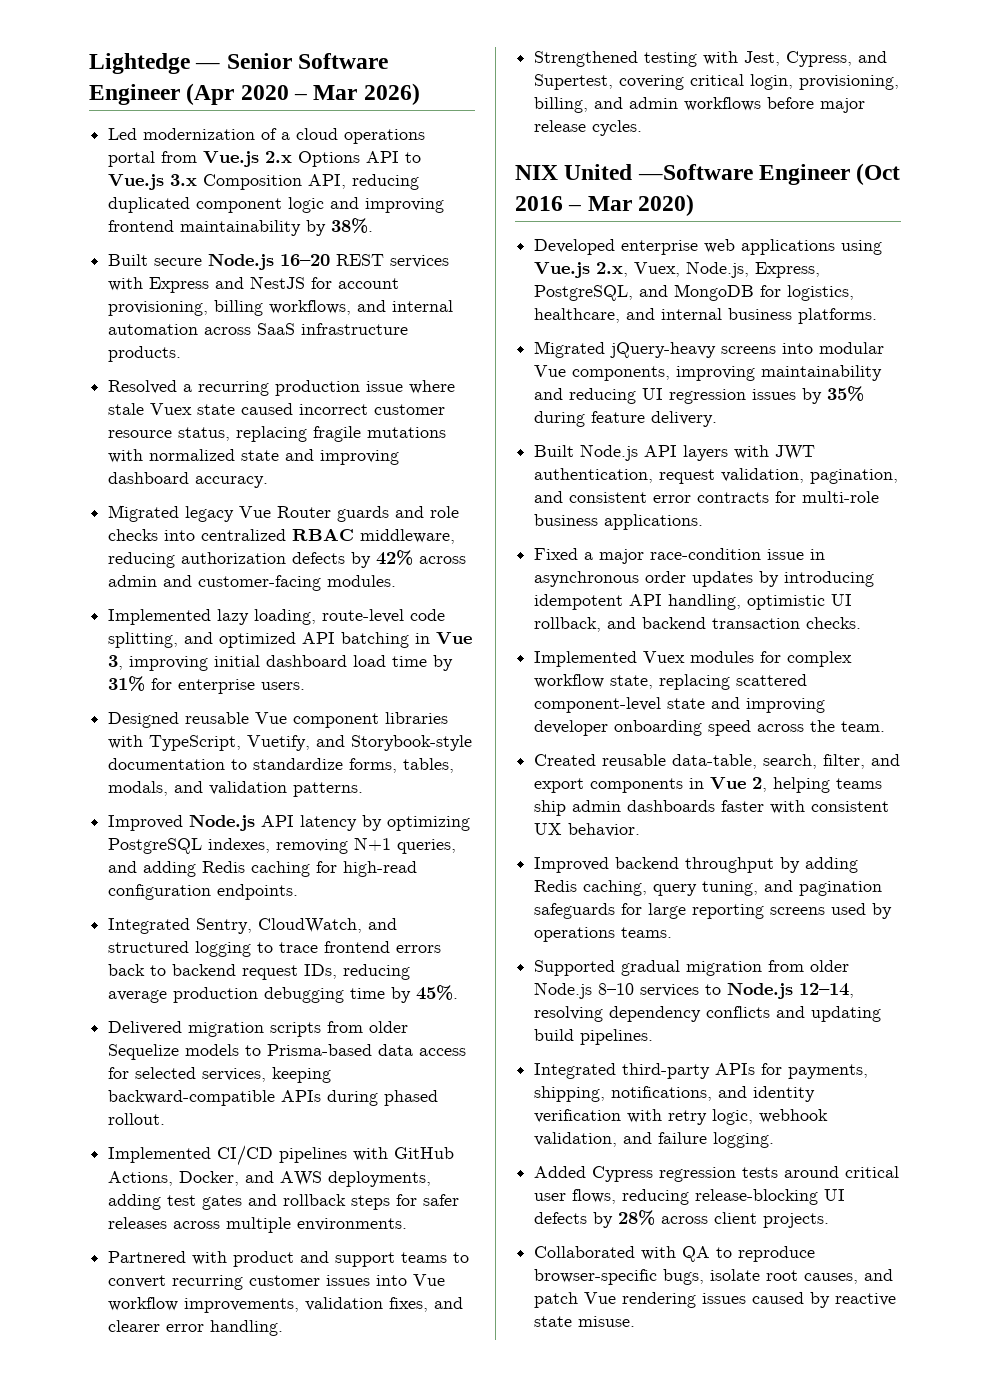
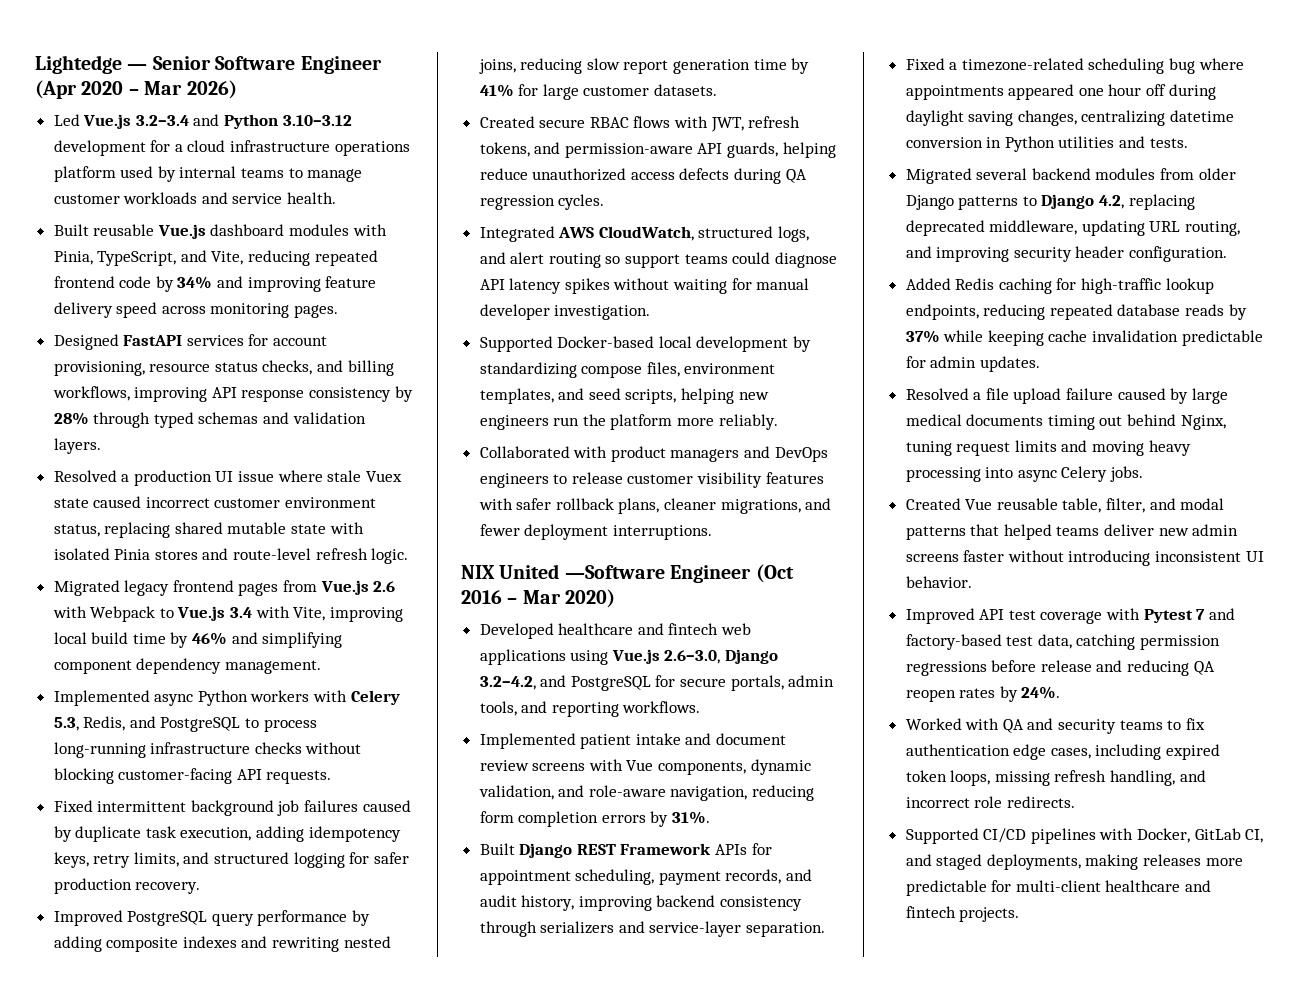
[143,128,426,144] [108,151,422,167] [108,174,420,190] [108,197,445,213] [108,218,374,236] [108,253,450,270] [108,276,400,293] [108,300,454,316] [108,323,409,335] [108,346,182,362] [108,380,361,396] modernization of a cloud operations portal from Vue.js 2.x Options API to Vue.js 3.x Composition API, reducing duplicated component logic and improving frontend maintainability by 38%. // Built secure Node.js 16–20 REST services with Express and NestJS for account provisioning, billing workflows, and internal automation across SaaS infrastructure products. // Resolved a recurring production -> [83,114,352,129] [53,140,410,156] [53,166,363,182] [53,192,337,204] [53,224,387,239] [53,250,378,266] [53,276,377,292] [53,302,339,318] [53,334,328,350] [53,360,394,376] [52,386,413,402] [53,412,366,428] [53,438,101,454] [53,470,234,486] Vue.js 3.2–3.4 and Python 3.10–3.12 development for a cloud infrastructure operations platform used by internal teams to manage customer workloads and service health. // Built reusable Vue.js dashboard modules with Pinia, TypeScript, and Vite, reducing repeated frontend code by 34% and improving feature delivery speed across monitoring pages. // Designed FastAPI services for account provisioning, resource status checks, and billing workflows, improving API response consistency by 28% through typed schemas and validation layers. // Resolved a production UI
[108,430,173,438] resource -> [285,497,377,508] environment
[313,426,447,442] [108,449,400,465] [108,472,269,488] [108,505,460,522] [108,528,456,544] [108,550,467,568] [108,575,397,591] [108,609,446,625] [108,632,473,648] [108,655,454,671] [108,676,306,694] [108,712,449,728] [108,735,473,751] [108,758,455,773] [108,781,364,797] [108,814,471,831] [108,837,457,854] [108,861,418,877] [108,884,299,900] [108,918,398,934] [108,941,442,957] [108,964,411,980] [108,985,459,1003] [108,1021,409,1037] [108,1044,467,1060] [108,1067,332,1083] [108,1090,439,1106] [108,1113,166,1125] [108,1145,455,1166] [108,1171,432,1187] [108,1194,460,1210] [108,1217,408,1233] [108,1251,470,1267] [108,1274,446,1290] [108,1297,464,1313] [108,1320,284,1336] [534,51,888,67] [534,74,900,90] [534,97,866,113] [534,120,643,136] fragile mutations with normalized state and improving dashboard accuracy. // Migrated legacy Vue Router guards and role checks into centralized RBAC middleware, reducing authorization defects by 42% across admin and customer-facing modules. // Implemented lazy loading, route-level code splitting, and optimized API batching in Vue 3, improving initial dashboard load time by 31% for enterprise users. // Designed reusable Vue component libraries with TypeScript, Vuetify, and Storybook-style documentation to standardize forms, tables, modals, and validation patterns. // Improved Node.js API latency by optimizing PostgreSQL indexes, removing N+1 queries, and adding Redis caching for high-read configuration endpoints. // Integrated Sentry, CloudWatch, and structured logging to trace frontend errors back to backend request IDs, reducing average production debugging time by 45%. // Delivered migration scripts from older Sequelize models to Prisma-based data access for selected services, keeping backward-compatible APIs during phased rollout. // Implemented CI/CD pipelines with GitHub Actions, Docker, and AWS deployments, adding test gates and rollback steps for safer releases across multiple environments. // Partnered with product and support teams to convert recurring customer issues into Vue workflow improvements, validation fixes, and clearer error handling. // Strengthened testing with Jest, Cypress, and Supertest, covering critical login, provisioning, billing, and admin workflows before major release cycles. -> [174,522,364,534] [53,548,409,564] [53,580,396,596] [52,606,403,622] [53,632,343,648] [53,658,321,674] [53,690,400,706] [53,716,317,732] [53,742,362,758] [53,768,332,784] [53,800,411,816] [53,826,401,842] [53,852,409,868] [53,878,201,894] [53,910,371,926] [53,936,391,952] [478,58,810,74] [479,84,718,100] [479,116,801,132] [479,142,836,158] [479,168,807,184] [479,194,605,210] [479,226,810,242] [479,252,837,268] [479,278,810,294] [479,304,651,320] [479,336,812,352] [479,362,776,378] [479,388,769,404] [479,414,778,430] [479,446,828,462] [479,472,824,488] [478,498,832,514] [479,524,712,540] shared mutable state with isolated Pinia stores and route-level refresh logic. // Migrated legacy frontend pages from Vue.js 2.6 with Webpack to Vue.js 3.4 with Vite, improving local build time by 46% and simplifying component dependency management. // Implemented async Python workers with Celery 5.3, Redis, and PostgreSQL to process long-running infrastructure checks without blocking customer-facing API requests. // Fixed intermittent background job failures caused by duplicate task execution, adding idempotency keys, retry limits, and structured logging for safer production recovery. // Improved PostgreSQL query performance by adding composite indexes and rewriting nested joins, reducing slow report generation time by 41% for large customer datasets. // Created secure RBAC flows with JWT, refresh tokens, and permission-aware API guards, helping reduce unauthorized access defects during QA regression cycles. // Integrated AWS CloudWatch, structured logs, and alert routing so support teams could diagnose API latency spikes without waiting for manual developer investigation. // Supported Docker-based local development by standardizing compose files, environment templates, and seed scripts, helping new engineers run the platform more reliably. // Collaborated with product managers and DevOps engineers to release customer visibility features with safer rollback plans, cleaner migrations, and fewer deployment interruptions.
[621,240,699,255] enterprise -> [558,623,719,635] healthcare and fintech
[596,261,821,278] [534,284,855,301] [534,308,878,324] [534,341,885,358] [534,365,883,381] [534,386,865,404] [534,411,718,427] [534,444,816,461] [534,468,899,484] [534,491,880,503] [534,514,704,530] [534,548,826,564] [534,571,875,587] [534,594,853,610] [534,617,862,632] [534,651,853,667] [534,674,808,690] [534,697,826,713] [534,720,886,736] [534,754,901,769] [534,777,883,793] [534,800,890,816] [534,823,641,837] [534,857,859,873] [534,880,883,896] [534,903,893,919] [534,927,673,942] [534,960,850,976] [534,982,855,999] [534,1006,882,1022] [534,1029,654,1045] [534,1063,869,1079] [534,1086,816,1102] [534,1109,829,1125] [534,1132,775,1148] [534,1166,900,1182] [534,1189,846,1205] [534,1210,830,1228] [534,1246,816,1262] [534,1269,894,1285] [534,1292,897,1308] [534,1316,636,1327] 2.x, Vuex, Node.js, Express, PostgreSQL, and MongoDB for logistics, healthcare, and internal business platforms. // Migrated jQuery-heavy screens into modular Vue components, improving maintainability and reducing UI regression issues by 35% during feature delivery. // Built Node.js API layers with JWT authentication, request validation, pagination, and consistent error contracts for multi-role business applications. // Fixed a major race-condition issue in asynchronous order updates by introducing idempotent API handling, optimistic UI rollback, and backend transaction checks. // Implemented Vuex modules for complex workflow state, replacing scattered component-level state and improving developer onboarding speed across the team. // Created reusable data-table, search, filter, and export components in Vue 2, helping teams ship admin dashboards faster with consistent UX behavior. // Improved backend throughput by adding Redis caching, query tuning, and pagination safeguards for large reporting screens used by operations teams. // Supported gradual migration from older Node.js 8–10 services to Node.js 12–14, resolving dependency conflicts and updating build pipelines. // Integrated third-party APIs for payments, shipping, notifications, and identity verification with retry logic, webhook validation, and failure logging. // Added Cypress regression tests around critical user flows, reducing release-blocking UI defects by 28% across client projects. // Collaborated with QA to reproduce browser-specific bugs, isolate root causes, and patch Vue rendering issues caused by reactive state misuse. -> [664,649,779,664] [479,675,835,691] [479,701,701,717] [479,733,787,749] [479,759,811,775] [478,785,815,801] [479,811,711,827] [479,843,772,858] [479,869,813,885] [479,895,803,911] [479,921,826,937] [905,58,1244,74] [905,84,1216,100] [905,110,1235,126] [905,136,1188,152] [905,168,1236,184] [905,194,1195,210] [905,220,1241,236] [905,246,1228,262] [905,278,1214,294] [905,304,1247,320] [905,330,1263,346] [905,356,1040,372] [905,388,1228,404] [905,414,1226,430] [905,440,1191,456] [905,466,1144,482] [905,498,1225,513] [905,524,1239,540] [905,550,1264,566] [905,576,972,588] [905,608,1235,624] [905,634,1221,650] [905,660,1215,676] [905,686,1061,702] [905,718,1205,734] [905,744,1221,760] [905,770,1206,786] [905,796,1075,808] [905,828,1264,844] [905,854,1243,870] [905,880,1212,896] [905,906,1020,922] 2.6–3.0, Django 3.2–4.2, and PostgreSQL for secure portals, admin tools, and reporting workflows. // Implemented patient intake and document review screens with Vue components, dynamic validation, and role-aware navigation, reducing form completion errors by 31%. // Built Django REST Framework APIs for appointment scheduling, payment records, and audit history, improving backend consistency through serializers and service-layer separation. // Fixed a timezone-related scheduling bug where appointments appeared one hour off during daylight saving changes, centralizing datetime conversion in Python utilities and tests. // Migrated several backend modules from older Django patterns to Django 4.2, replacing deprecated middleware, updating URL routing, and improving security header configuration. // Added Redis caching for high-traffic lookup endpoints, reducing repeated database reads by 37% while keeping cache invalidation predictable for admin updates. // Resolved a file upload failure caused by large medical documents timing out behind Nginx, tuning request limits and moving heavy processing into async Celery jobs. // Created Vue reusable table, filter, and modal patterns that helped teams deliver new admin screens faster without introducing inconsistent UI behavior. // Improved API test coverage with Pytest 7 and factory-based test data, catching permission regressions before release and reducing QA reopen rates by 24%. // Worked with QA and security teams to fix authentication edge cases, including expired token loops, missing refresh handling, and incorrect role redirects. // Supported CI/CD pipelines with Docker, GitLab CI, and staged deployments, making releases more predictable for multi-client healthcare and fintech projects.

